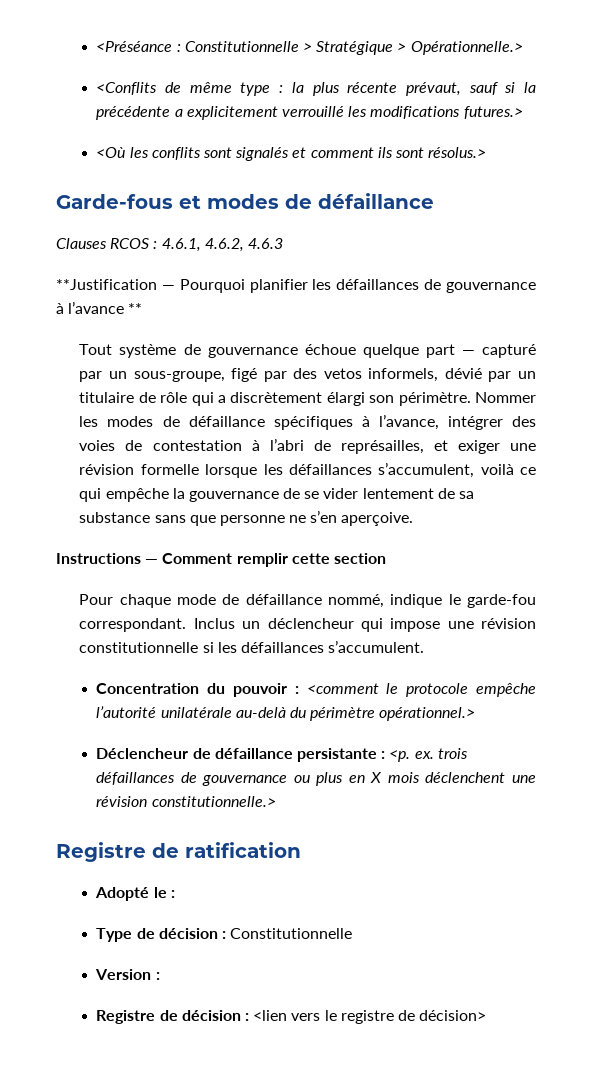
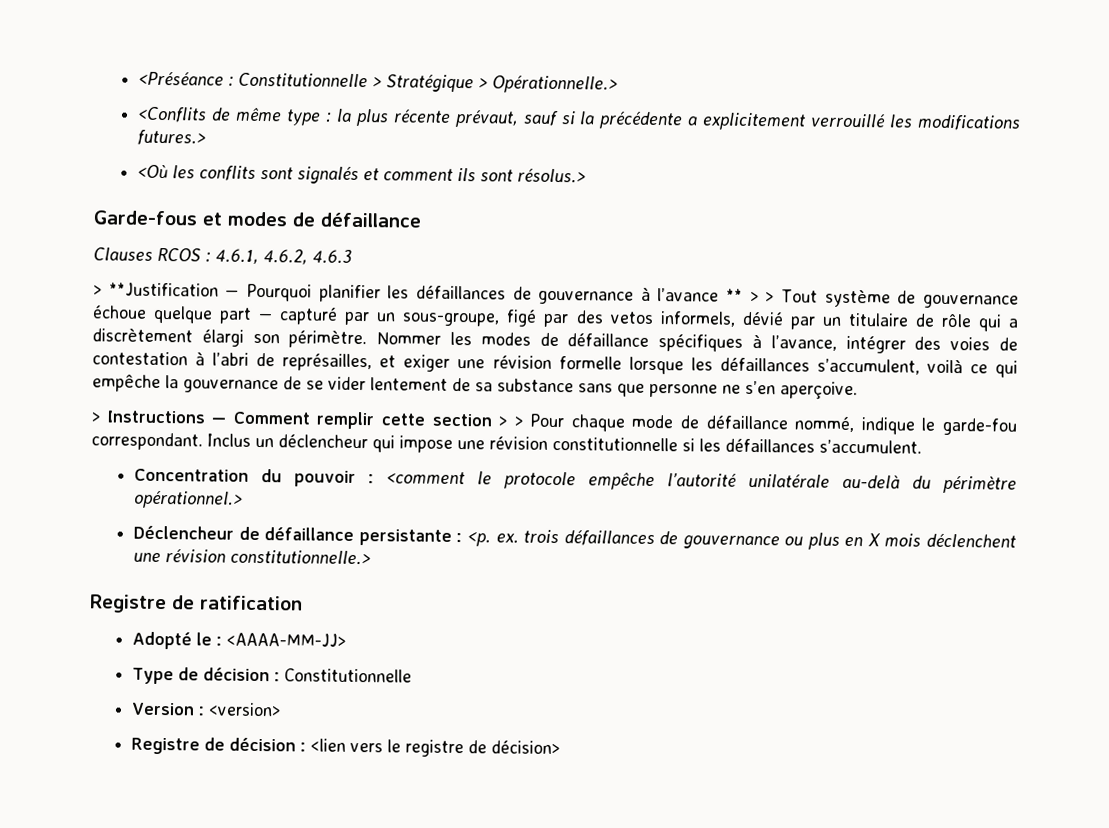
(283, 243) none -> [93,285,102,296] >
(143, 308) // -> [749,291,775,303] > >
(414, 519) none -> [91,412,100,423] >
(386, 558) // -> [498,416,523,427] > >
(175, 894) none -> [226,632,347,647] <AAAA-MM-JJ>
(160, 976) none -> [208,702,282,717] <version>

